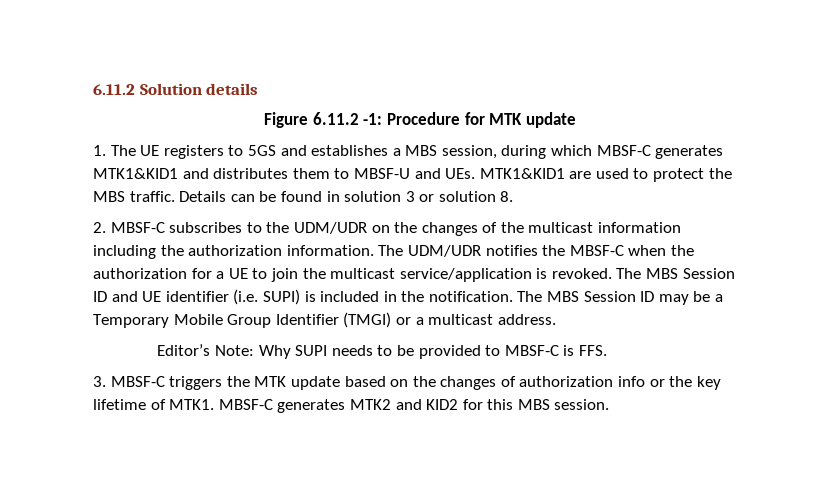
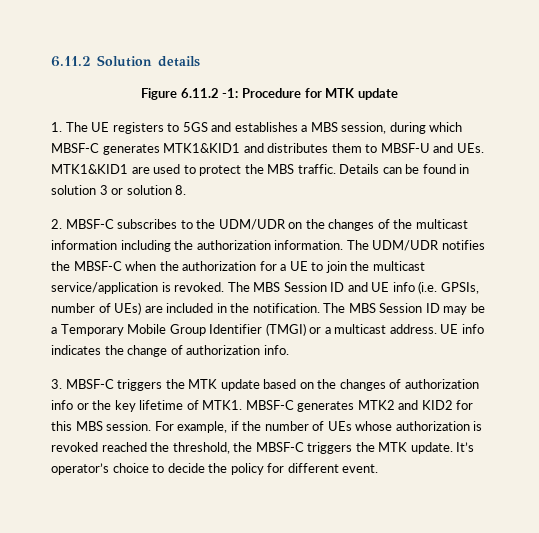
[165,289,316,305] identifier (i.e. SUPI) is -> [392,281,479,294] [51,302,163,315] info (i.e. GPSIs, number of UEs) are
[157,344,607,359] // Editor’s Note: Why SUPI needs to be provided to MBSF-C is FFS. -> [440,324,484,334] [51,345,289,357] UE info indicates the change of authorization info.
(610, 404) none -> [154,421,483,433] [51,442,475,454] [51,463,379,475] For example, if the number of UEs whose authorization is revoked reached the threshold, the MBSF-C triggers the MTK update. It’s operator’s choice to decide the policy for different event.

